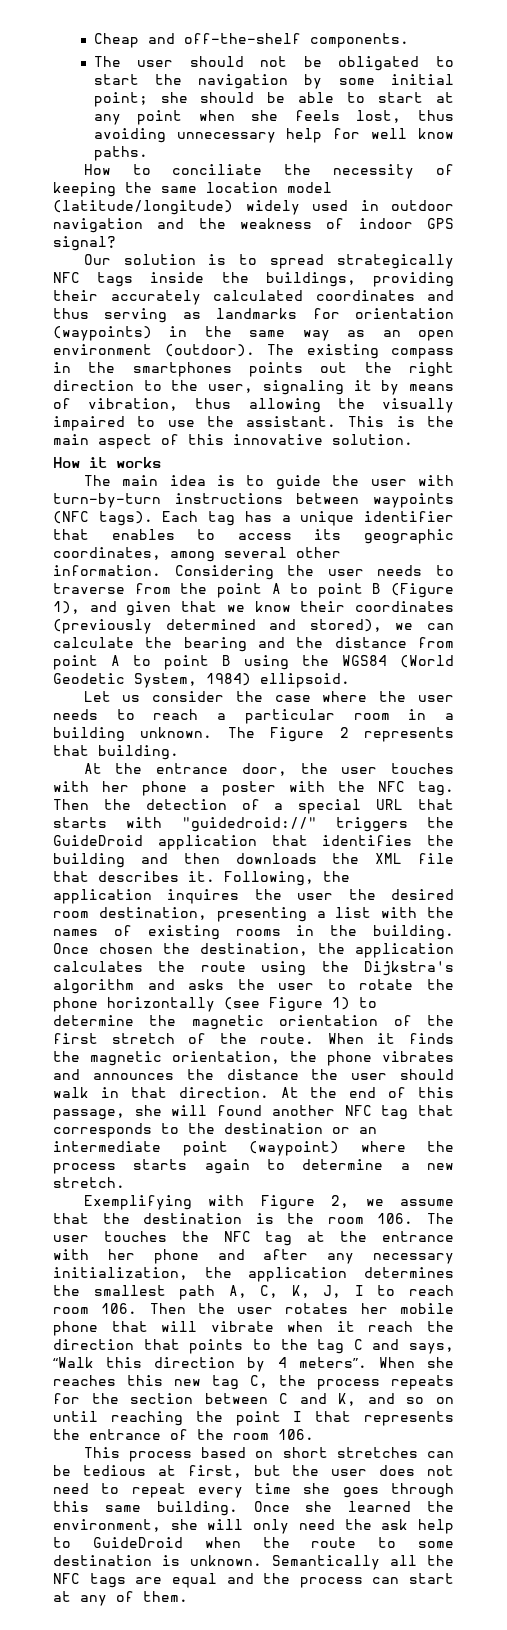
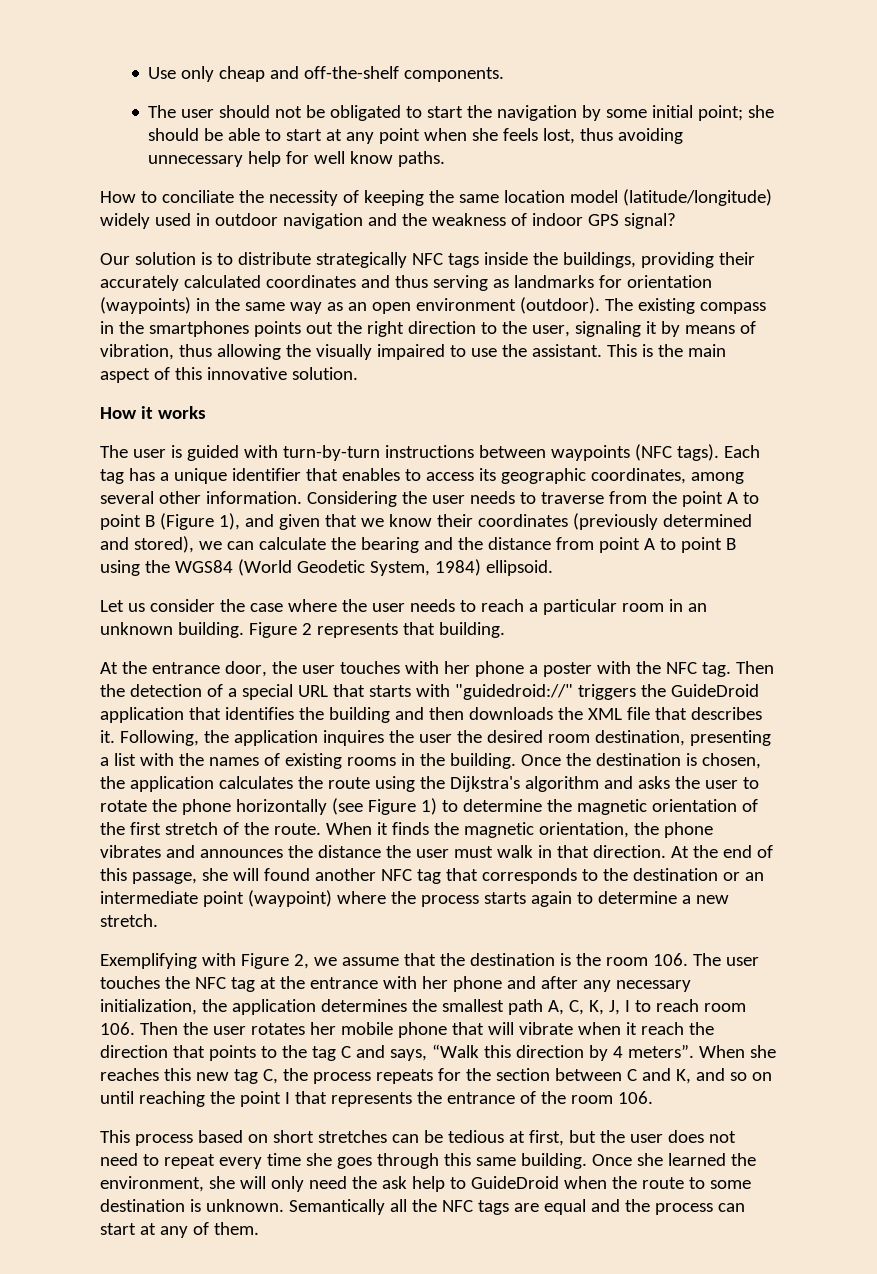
[93,33,139,48] Cheap -> [148,66,266,82] Use only cheap
[270,254,325,269] spread -> [237,252,311,265] distribute
[122,475,407,490] main idea is to guide the user -> [132,445,239,461] user is guided
[445,713,455,720] [53,727,255,742] a building unknown. The -> [687,603,707,612] [100,622,244,638] an unknown building.
[99,943,308,956] chosen the destination, -> [565,753,761,769] the destination is chosen,
[400,1069,454,1080] should -> [453,846,493,858] must

